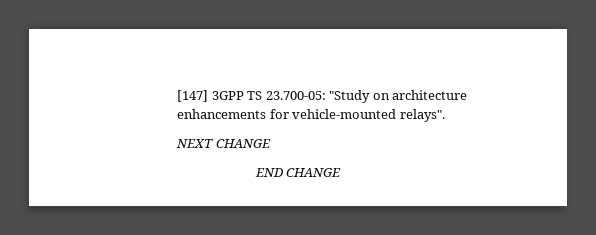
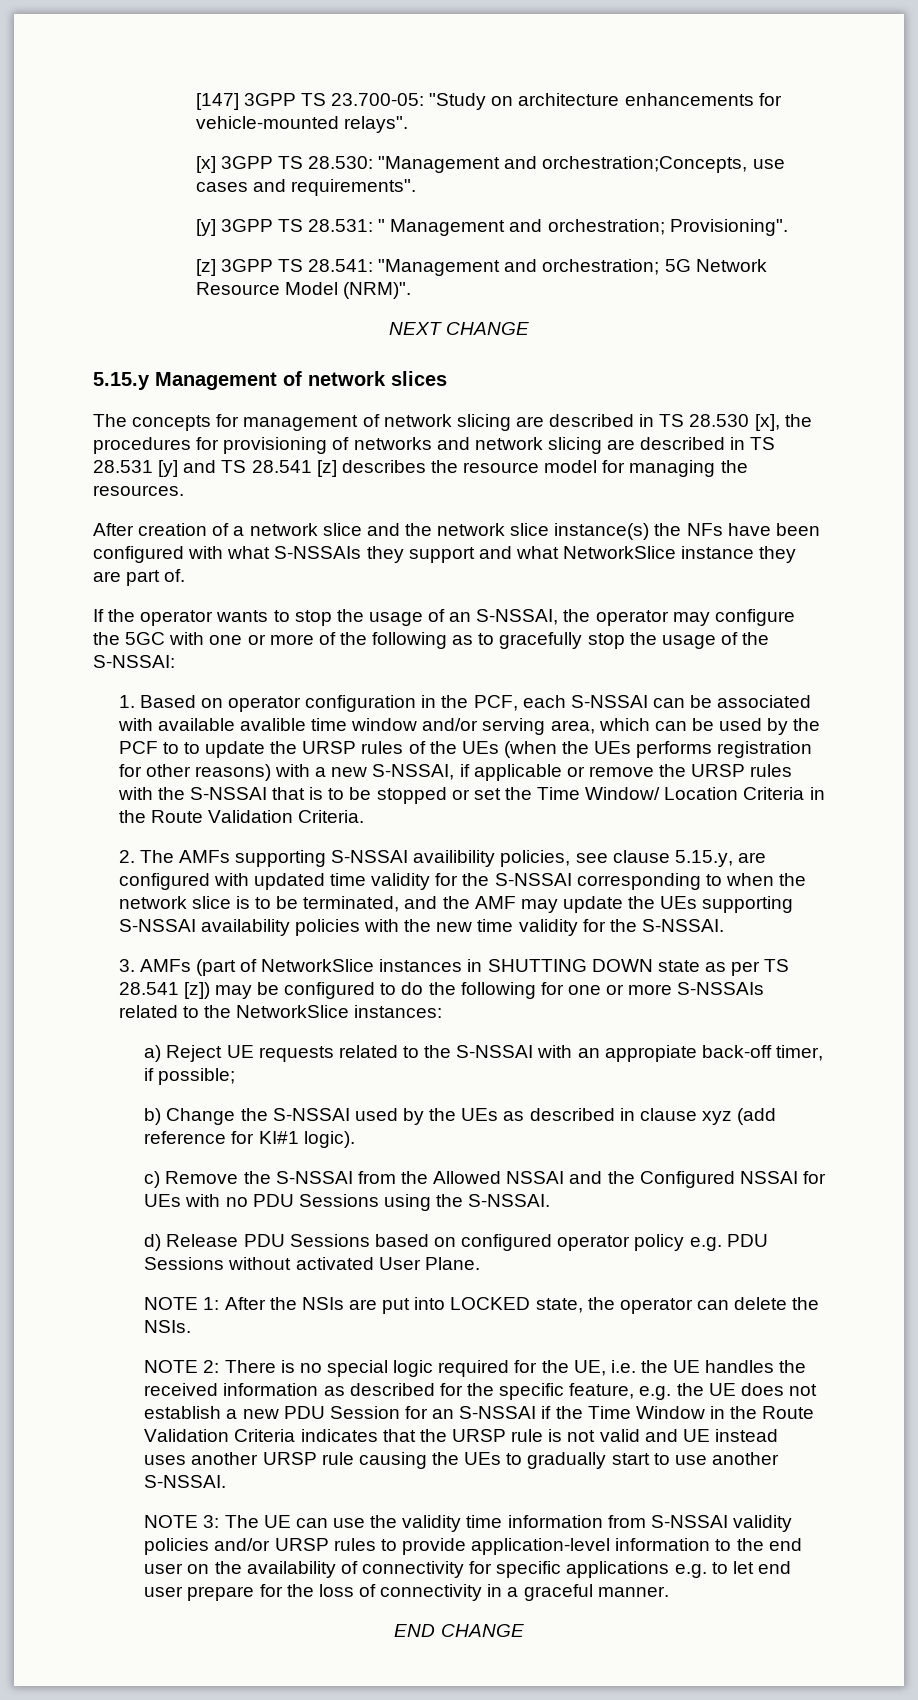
[176,139,271,148] NEXT CHANGE -> [195,156,785,173] [195,179,416,196] [195,219,788,236] [195,259,767,276] [195,282,411,299] [388,322,530,335] [93,371,447,390] [93,414,812,431] [93,437,776,454] [93,460,748,477] [93,485,184,496] [93,523,820,540] [93,546,797,563] [93,569,186,586] [93,609,795,626] [93,632,770,649] [93,655,175,668] [118,695,812,712] [117,718,821,735] [118,741,813,758] [118,764,793,781] [117,787,825,804] [118,810,365,823] [118,850,766,867] [118,873,807,890] [118,896,794,913] [118,919,724,936] [118,959,790,976] [118,982,765,999] [118,1005,443,1018] [144,1045,823,1062] [144,1068,236,1085] [144,1108,777,1125] [144,1131,355,1148] [144,1171,826,1188] [144,1194,551,1211] [144,1234,768,1251] [144,1257,480,1270] [144,1297,820,1314] [144,1320,192,1333] [144,1360,807,1377] [144,1383,817,1400] [144,1406,815,1419] [144,1429,778,1442] [144,1452,779,1469] [144,1475,227,1488] [144,1515,792,1532] [144,1538,802,1555] [144,1561,791,1578] [144,1584,669,1601] [x] 3GPP TS 28.530: "Management and orchestration;Concepts, use cases and requirements". // [y] 3GPP TS 28.531: " Management and orchestration; Provisioning". // [z] 3GPP TS 28.541: "Management and orchestration; 5G Network Resource Model (NRM)". // NEXT CHANGE // 5.15.y Management of network slices // The concepts for management of network slicing are described in TS 28.530 [x], the procedures for provisioning of networks and network slicing are described in TS 28.531 [y] and TS 28.541 [z] describes the resource model for managing the resources. // After creation of a network slice and the network slice instance(s) the NFs have been configured with what S-NSSAIs they support and what NetworkSlice instance they are part of. // If the operator wants to stop the usage of an S-NSSAI, the operator may configure the 5GC with one or more of the following as to gracefully stop the usage of the S-NSSAI: // 1. Based on operator configuration in the PCF, each S-NSSAI can be associated with available avalible time window and/or serving area, which can be used by the PCF to to update the URSP rules of the UEs (when the UEs performs registration for other reasons) with a new S-NSSAI, if applicable or remove the URSP rules with the S-NSSAI that is to be stopped or set the Time Window/ Location Criteria in the Route Validation Criteria. // 2. The AMFs supporting S-NSSAI availibility policies, see clause 5.15.y, are configured with updated time validity for the S-NSSAI corresponding to when the network slice is to be terminated, and the AMF may update the UEs supporting S-NSSAI availability policies with the new time validity for the S-NSSAI. // 3. AMFs (part of NetworkSlice instances in SHUTTING DOWN state as per TS 28.541 [z]) may be configured to do the following for one or more S-NSSAIs related to the NetworkSlice instances: // a) Reject UE requests related to the S-NSSAI with an appropiate back-off timer, if possible; // b) Change the S-NSSAI used by the UEs as described in clause xyz (add reference for KI#1 logic). // c) Remove the S-NSSAI from the Allowed NSSAI and the Configured NSSAI for UEs with no PDU Sessions using the S-NSSAI. // d) Release PDU Sessions based on configured operator policy e.g. PDU Sessions without activated User Plane. // NOTE 1: After the NSIs are put into LOCKED state, the operator can delete the NSIs. // NOTE 2: There is no special logic required for the UE, i.e. the UE handles the received information as described for the specific feature, e.g. the UE does not establish a new PDU Session for an S-NSSAI if the Time Window in the Route Validation Criteria indicates that the URSP rule is not valid and UE instead uses another URSP rule causing the UEs to gradually start to use another S-NSSAI. // NOTE 3: The UE can use the validity time information from S-NSSAI validity policies and/or URSP rules to provide application-level information to the end user on the availability of connectivity for specific applications e.g. to let end user prepare for the loss of connectivity in a graceful manner.

